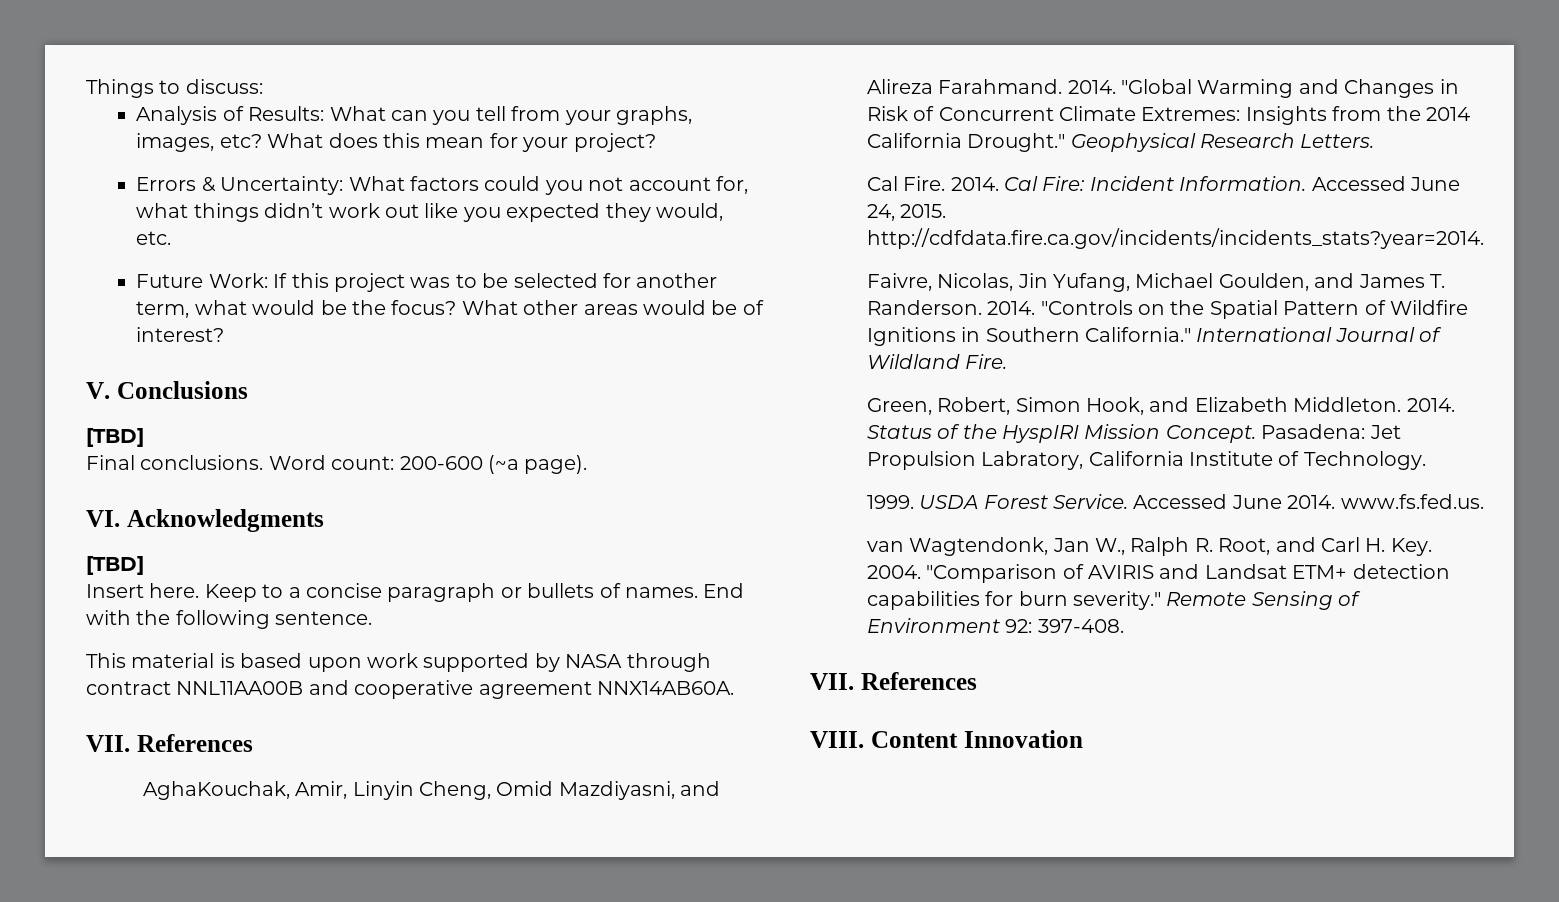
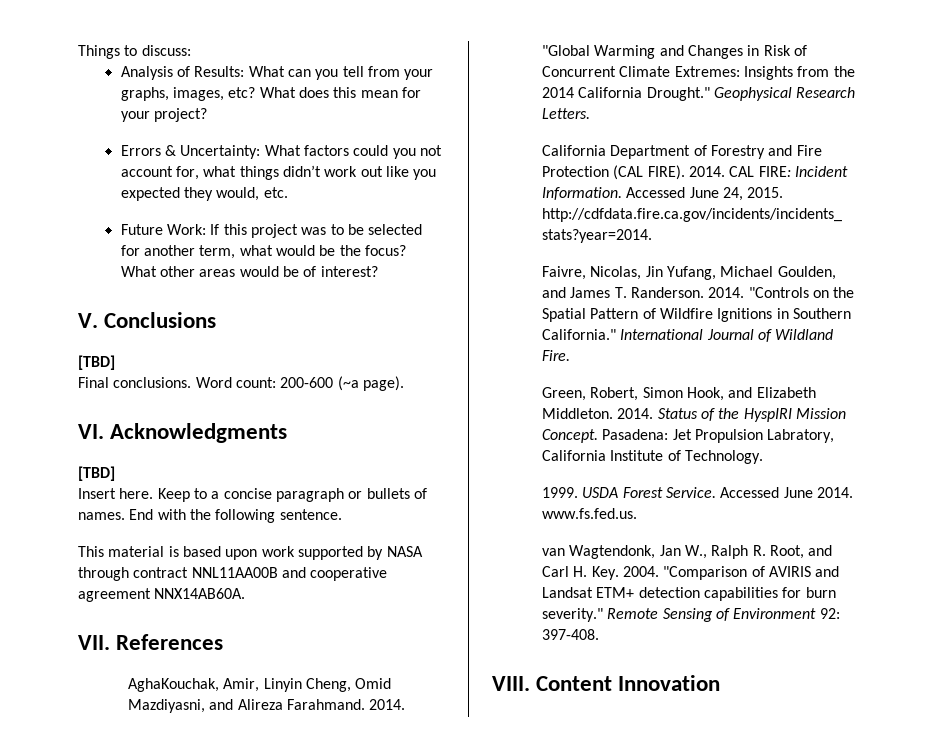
[866,176,1086,191] Cal Fire. 2014. Cal Fire: -> [542,145,822,159] [542,165,791,180] California Department of Forestry and Fire Protection (CAL FIRE). 2014. CAL FIRE:
[810,672,977,690] // VII. References -> (600, 634) none

